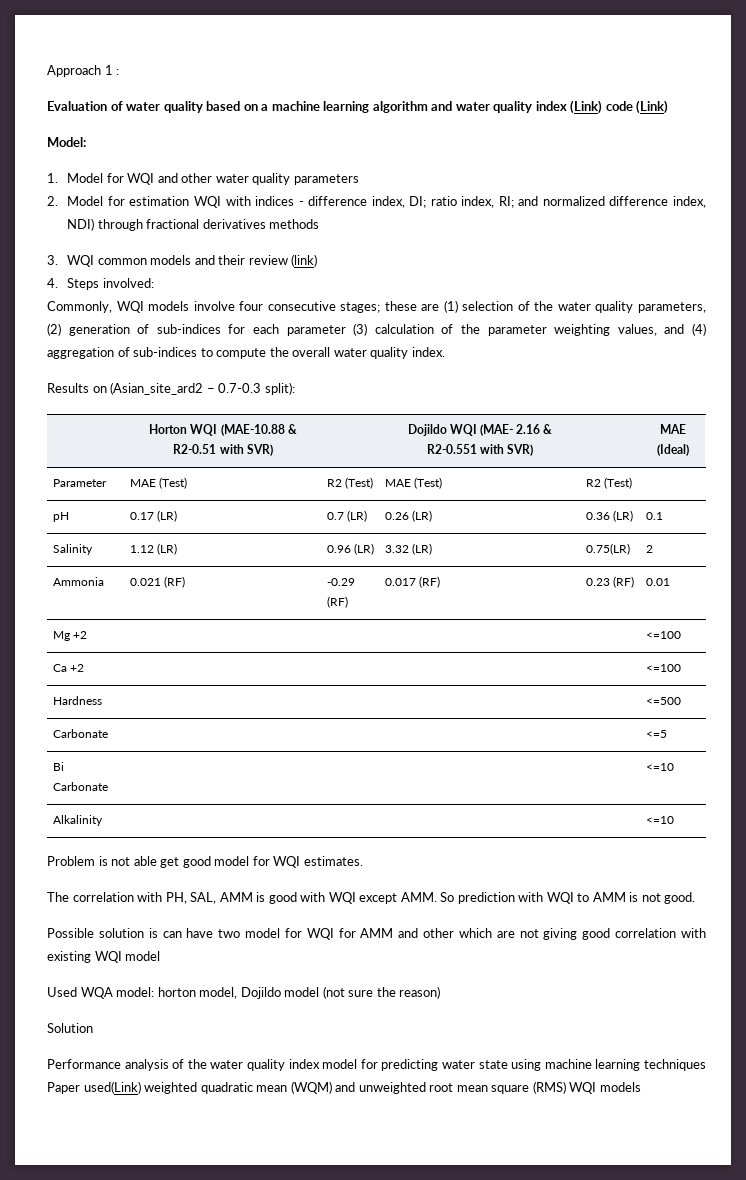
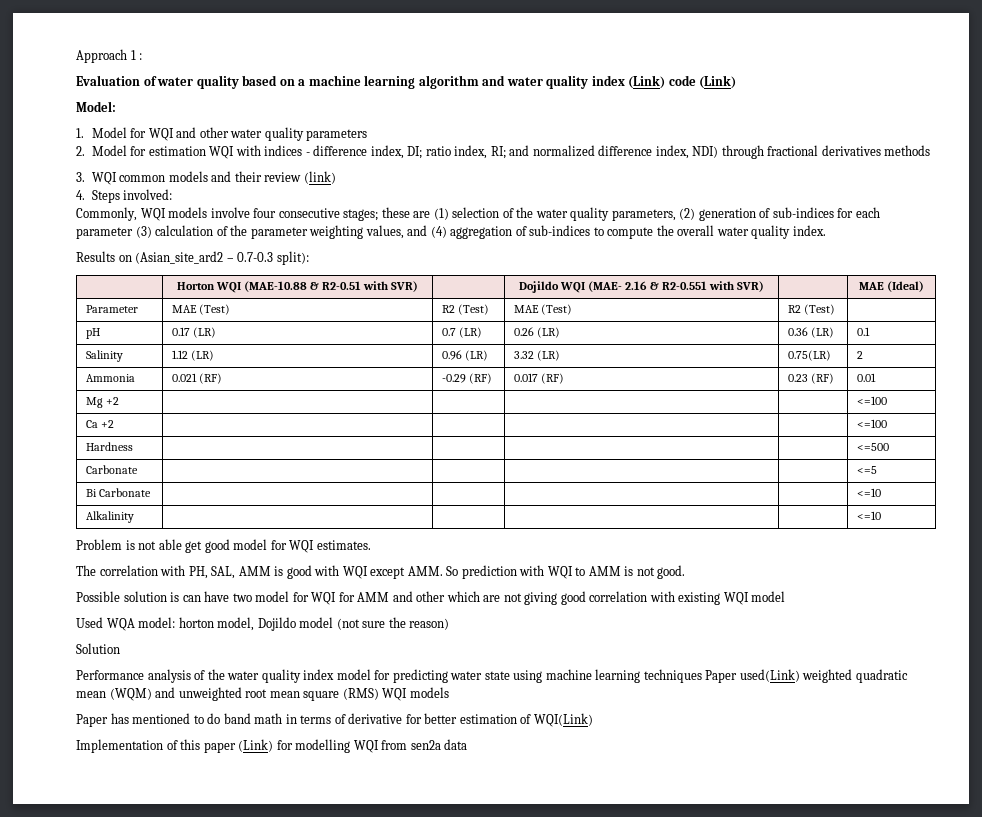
(641, 1087) none -> [76,713,593,727] [76,739,468,753] // Paper has mentioned to do band math in terms of derivative for better estimation of WQI(Link) // Implementation of this paper (Link) for modelling WQI from sen2a data

